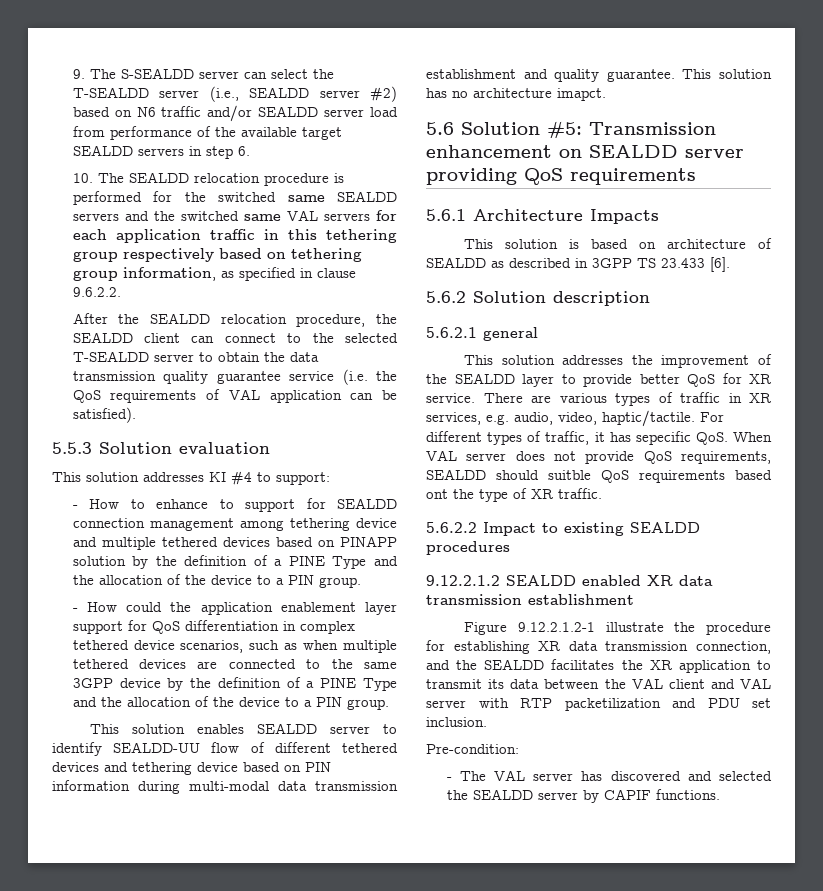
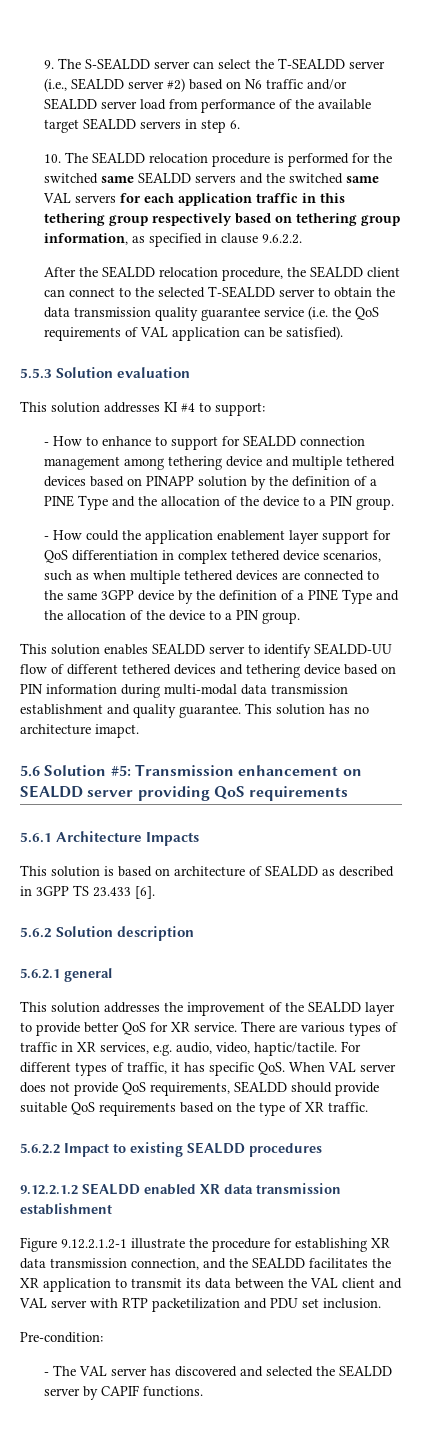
[635,431,691,445] sepecific -> [209,1062,254,1076] specific
[548,470,591,480] suitble -> [335,1082,379,1096] [20,1102,67,1113] provide suitable
[426,489,448,499] ont -> [217,1104,232,1112] on

